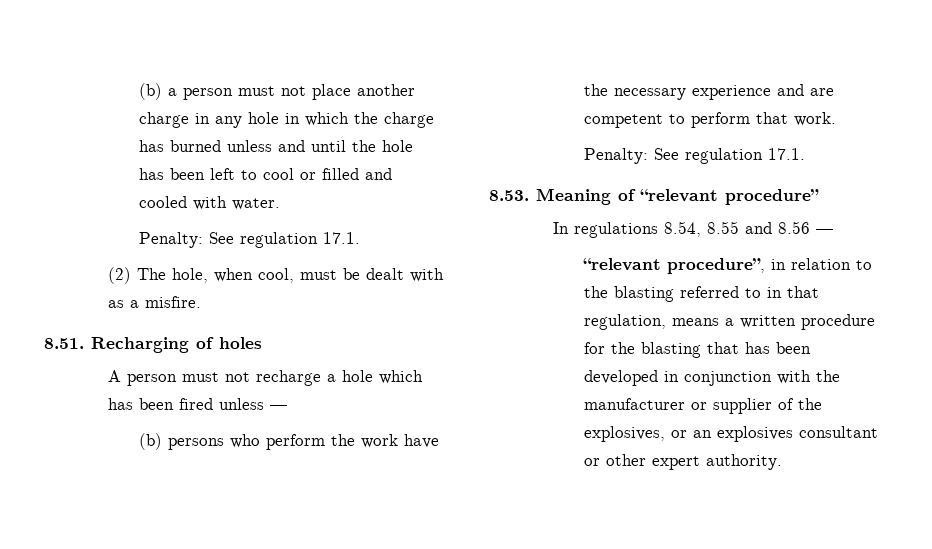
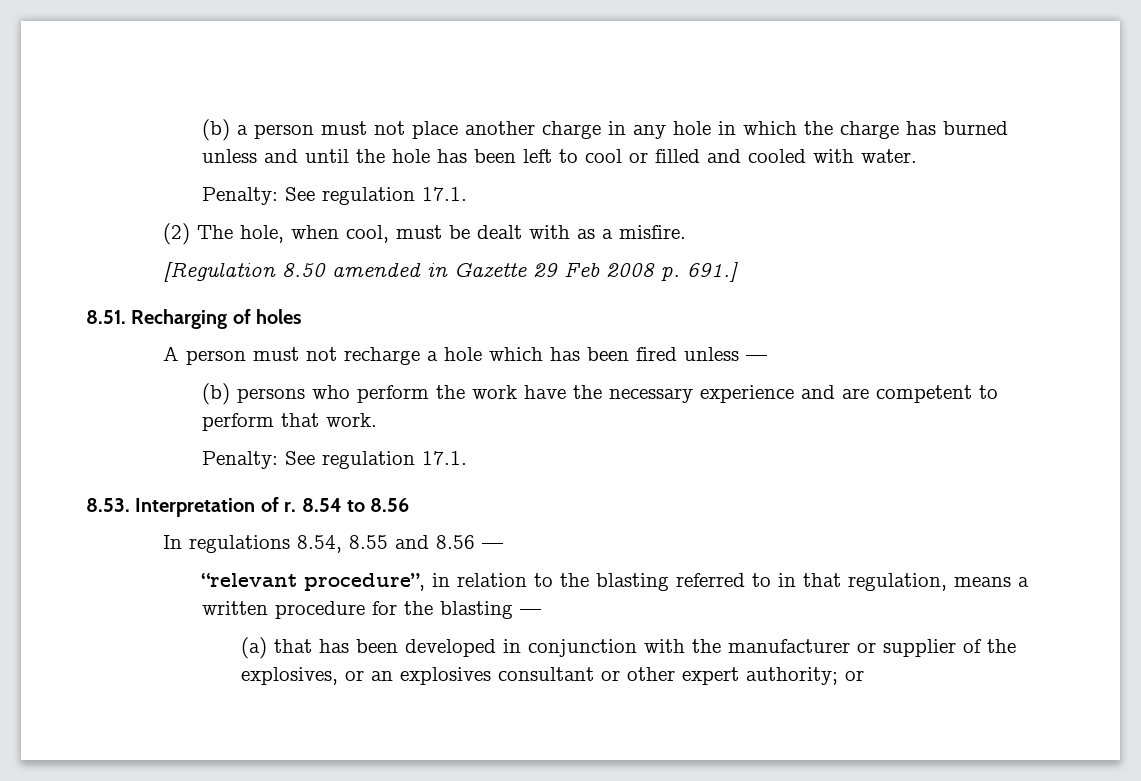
(201, 302) none -> [163,261,739,282] // [Regulation 8.50 amended in Gazette 29 Feb 2008 p. 691.]
[536,188,819,205] Meaning of “relevant procedure” -> [135,497,410,517] Interpretation of r. 8.54 to 8.56
(702, 350) none -> [519,609,541,615] [240,637,267,659] — // (a)
[706,454,783,470] authority. -> [745,667,864,685] authority; or

